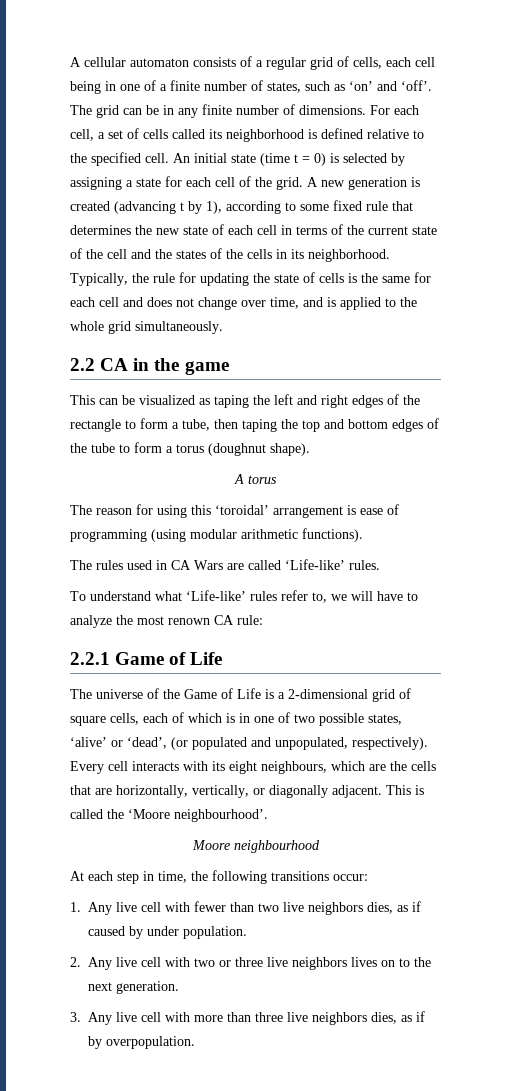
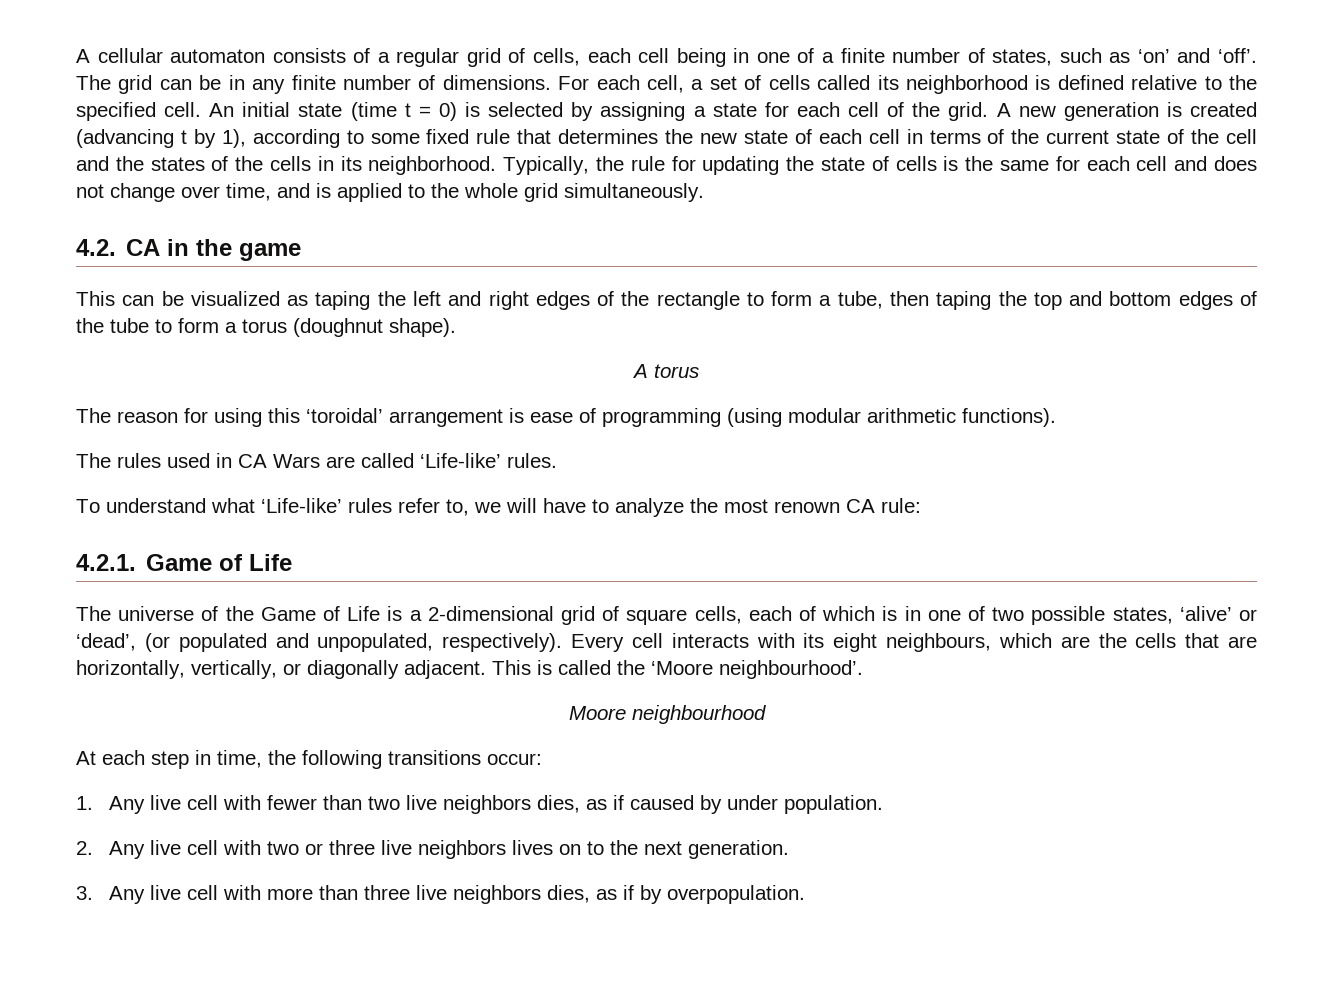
[70,358,95,371] 2.2 -> [76,239,116,256] 4.2.
[70,652,110,665] 2.2.1 -> [76,554,136,571] 4.2.1.

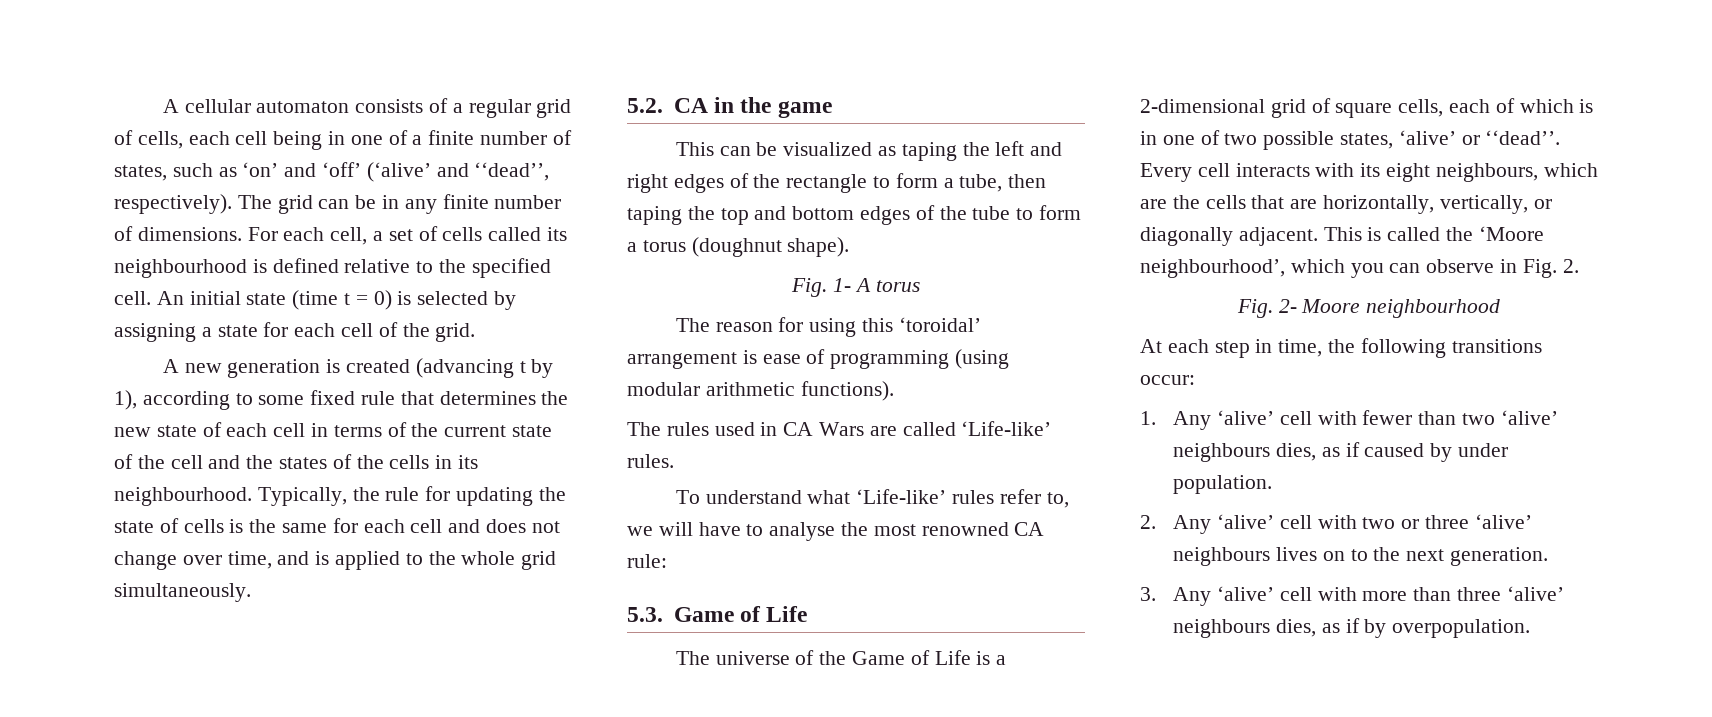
[1217,48,1257,63] ‘off’. -> [322,162,550,182] [114,194,232,214] ‘off’ (‘alive’ and ‘‘dead’’, respectively).
[905,75,1028,94] neighborhood -> [114,259,247,278] neighbourhood
(989, 111) none -> (476, 332) //
[368,156,497,175] neighborhood. -> [114,487,252,506] neighbourhood.
[76,239,116,256] 4.2. -> [627,98,663,113] 5.2.
(456, 327) none -> [791,278,852,297] Fig. 1-
[615,498,684,517] analyze -> [769,522,836,541] analyse
[774,501,840,513] renown -> [921,522,1009,536] renowned
[76,554,136,571] 4.2.1. -> [627,607,663,622] 5.3.
[76,633,563,652] ‘dead’, (or populated and unpopulated, respectively). -> [1485,130,1561,145] ‘‘dead’’.
[719,660,863,679] neighbourhood’. // -> [1140,259,1579,278] [1236,299,1297,318] neighbourhood’, which you can observe in Fig. 2. // Fig. 2-
[150,795,182,810] live -> [1217,410,1275,425] ‘alive’
[406,795,532,814] live neighbors -> [1500,410,1558,425] [1173,443,1271,462] ‘alive’ neighbours
[150,840,182,855] live -> [1217,514,1275,529] ‘alive’
[381,840,507,859] live neighbors -> [1474,514,1532,529] [1173,547,1271,566] ‘alive’ neighbours
[150,885,182,900] live -> [1217,586,1275,601] ‘alive’
[416,885,542,904] live neighbors -> [1506,586,1564,601] [1173,619,1271,638] ‘alive’ neighbours

